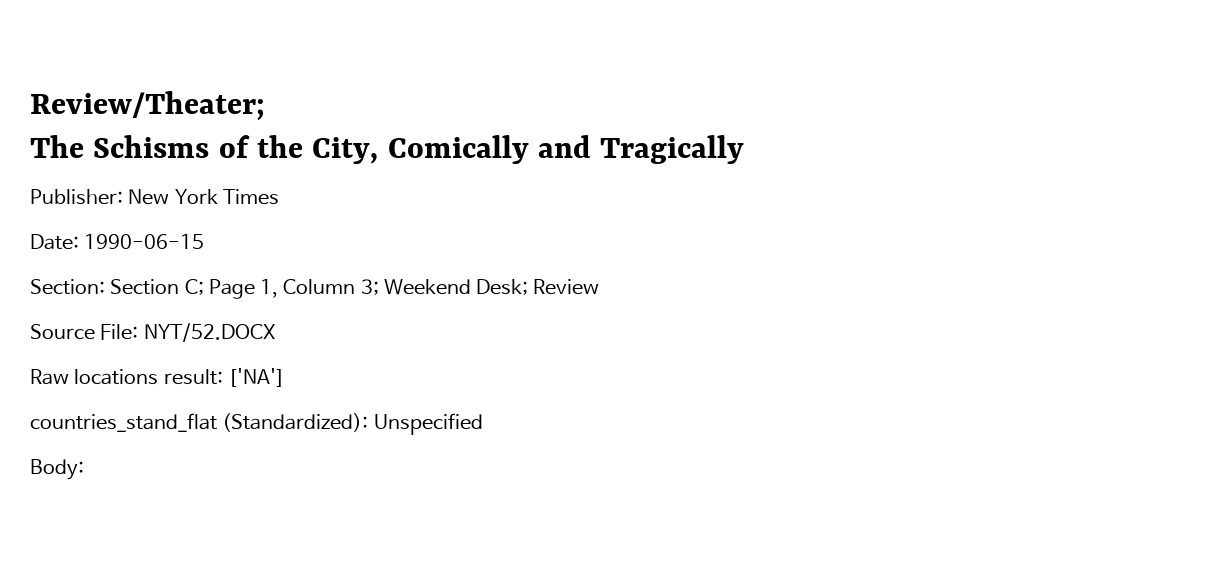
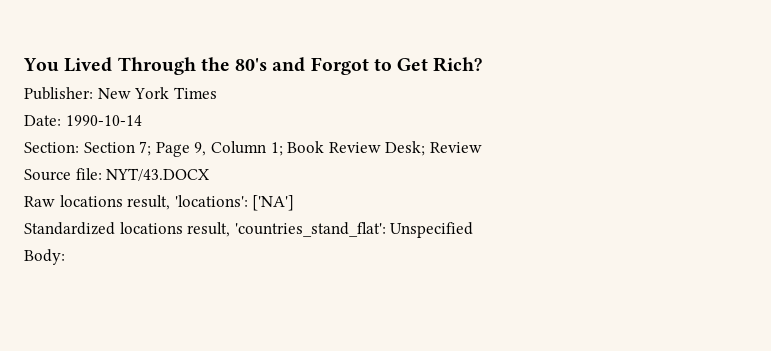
[30,91,265,121] [30,135,745,164] Review/Theater; // The Schisms of the City, Comically and Tragically -> [23,57,483,75] You Lived Through the 80's and Forgot to Get Rich?
[84,234,205,249] 1990-06-15 -> [65,115,142,126] 1990-10-14
[184,279,471,299] C; Page 1, Column 3; Weekend -> [139,141,381,157] 7; Page 9, Column 1; Book Review
[100,323,275,342] File: NYT/52.DOCX -> [75,168,210,181] file: NYT/43.DOCX
[163,369,223,385] result: -> [127,195,248,210] result, 'locations':
[30,413,369,432] countries_stand_flat (Standardized): -> [24,222,386,237] Standardized locations result, 'countries_stand_flat':

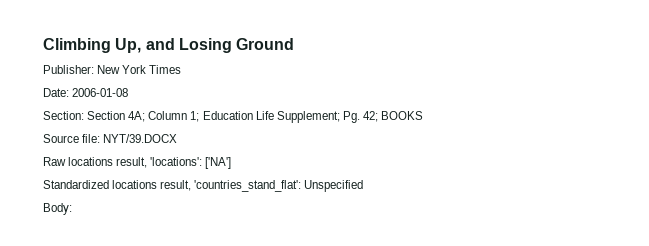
[23,57,483,75] You Lived Through the 80's and Forgot to Get Rich? -> [43,38,295,53] Climbing Up, and Losing Ground
[65,115,142,126] 1990-10-14 -> [72,88,129,97] 2006-01-08
[139,141,482,157] 7; Page 9, Column 1; Book Review Desk; Review -> [128,111,424,123] 4A; Column 1; Education Life Supplement; Pg. 42; BOOKS
[106,168,210,181] NYT/43.DOCX -> [103,134,178,143] NYT/39.DOCX

